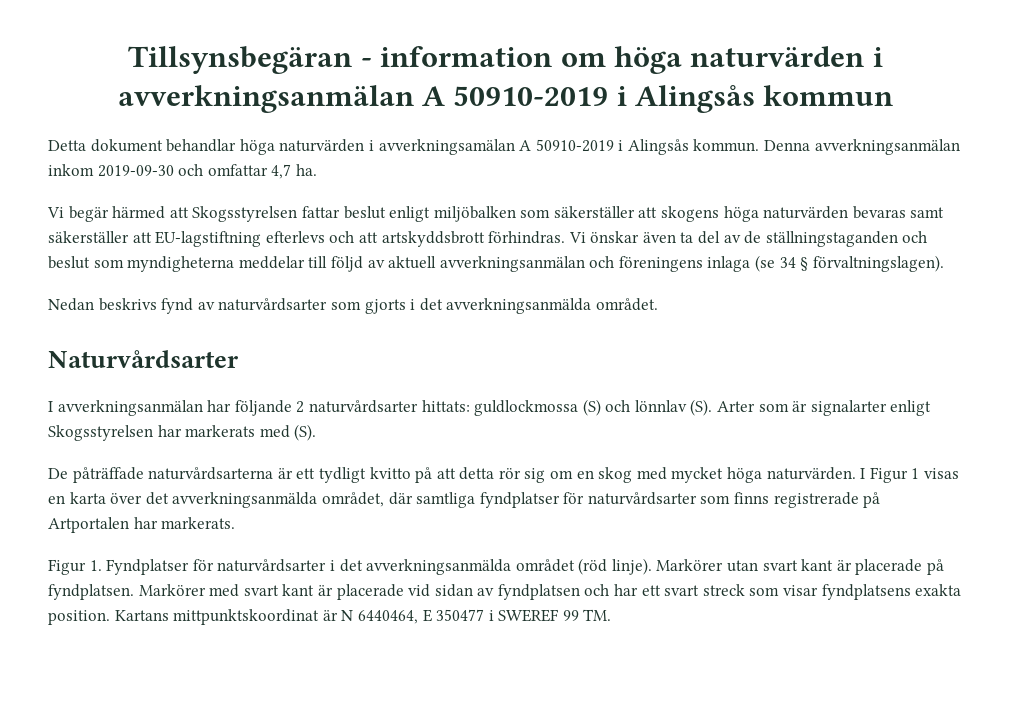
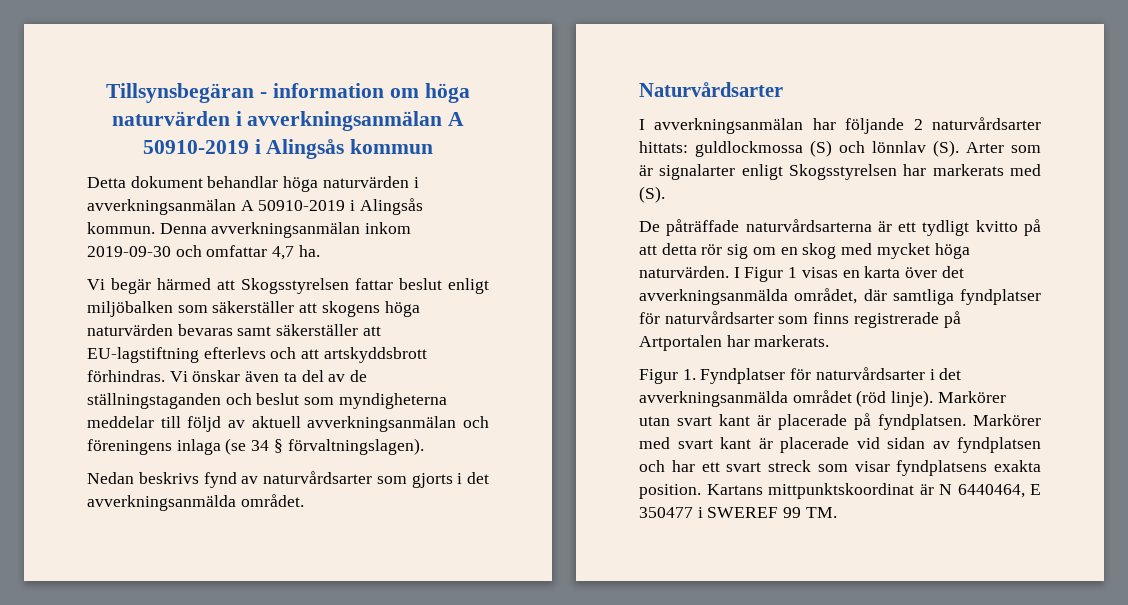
[378,139,515,155] avverkningsamälan -> [87,199,236,215] avverkningsanmälan

